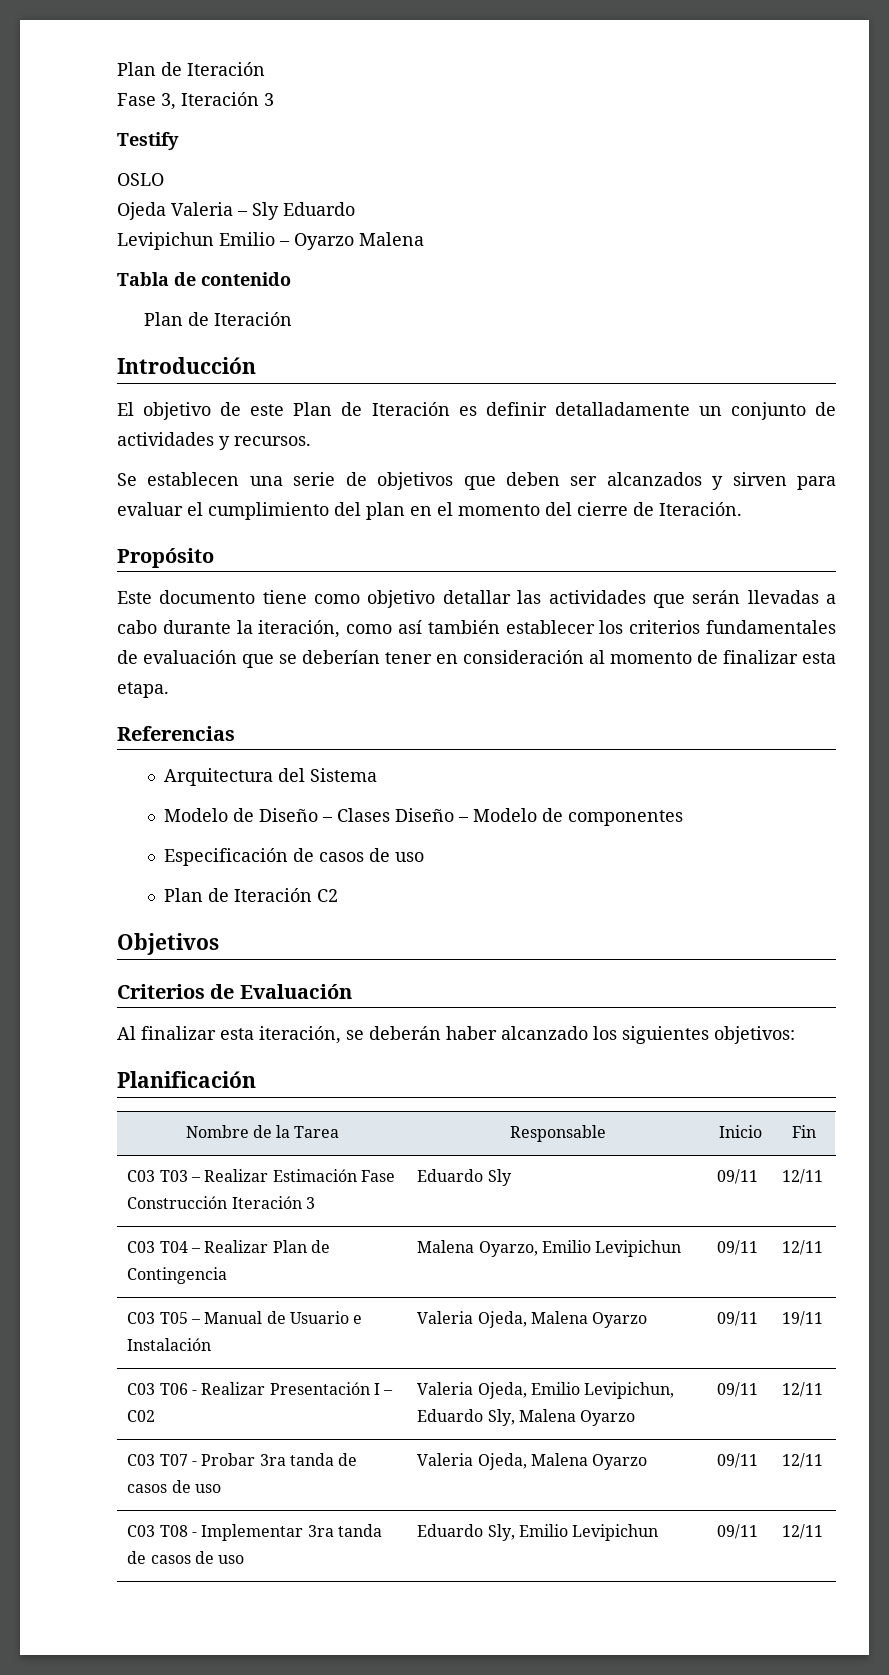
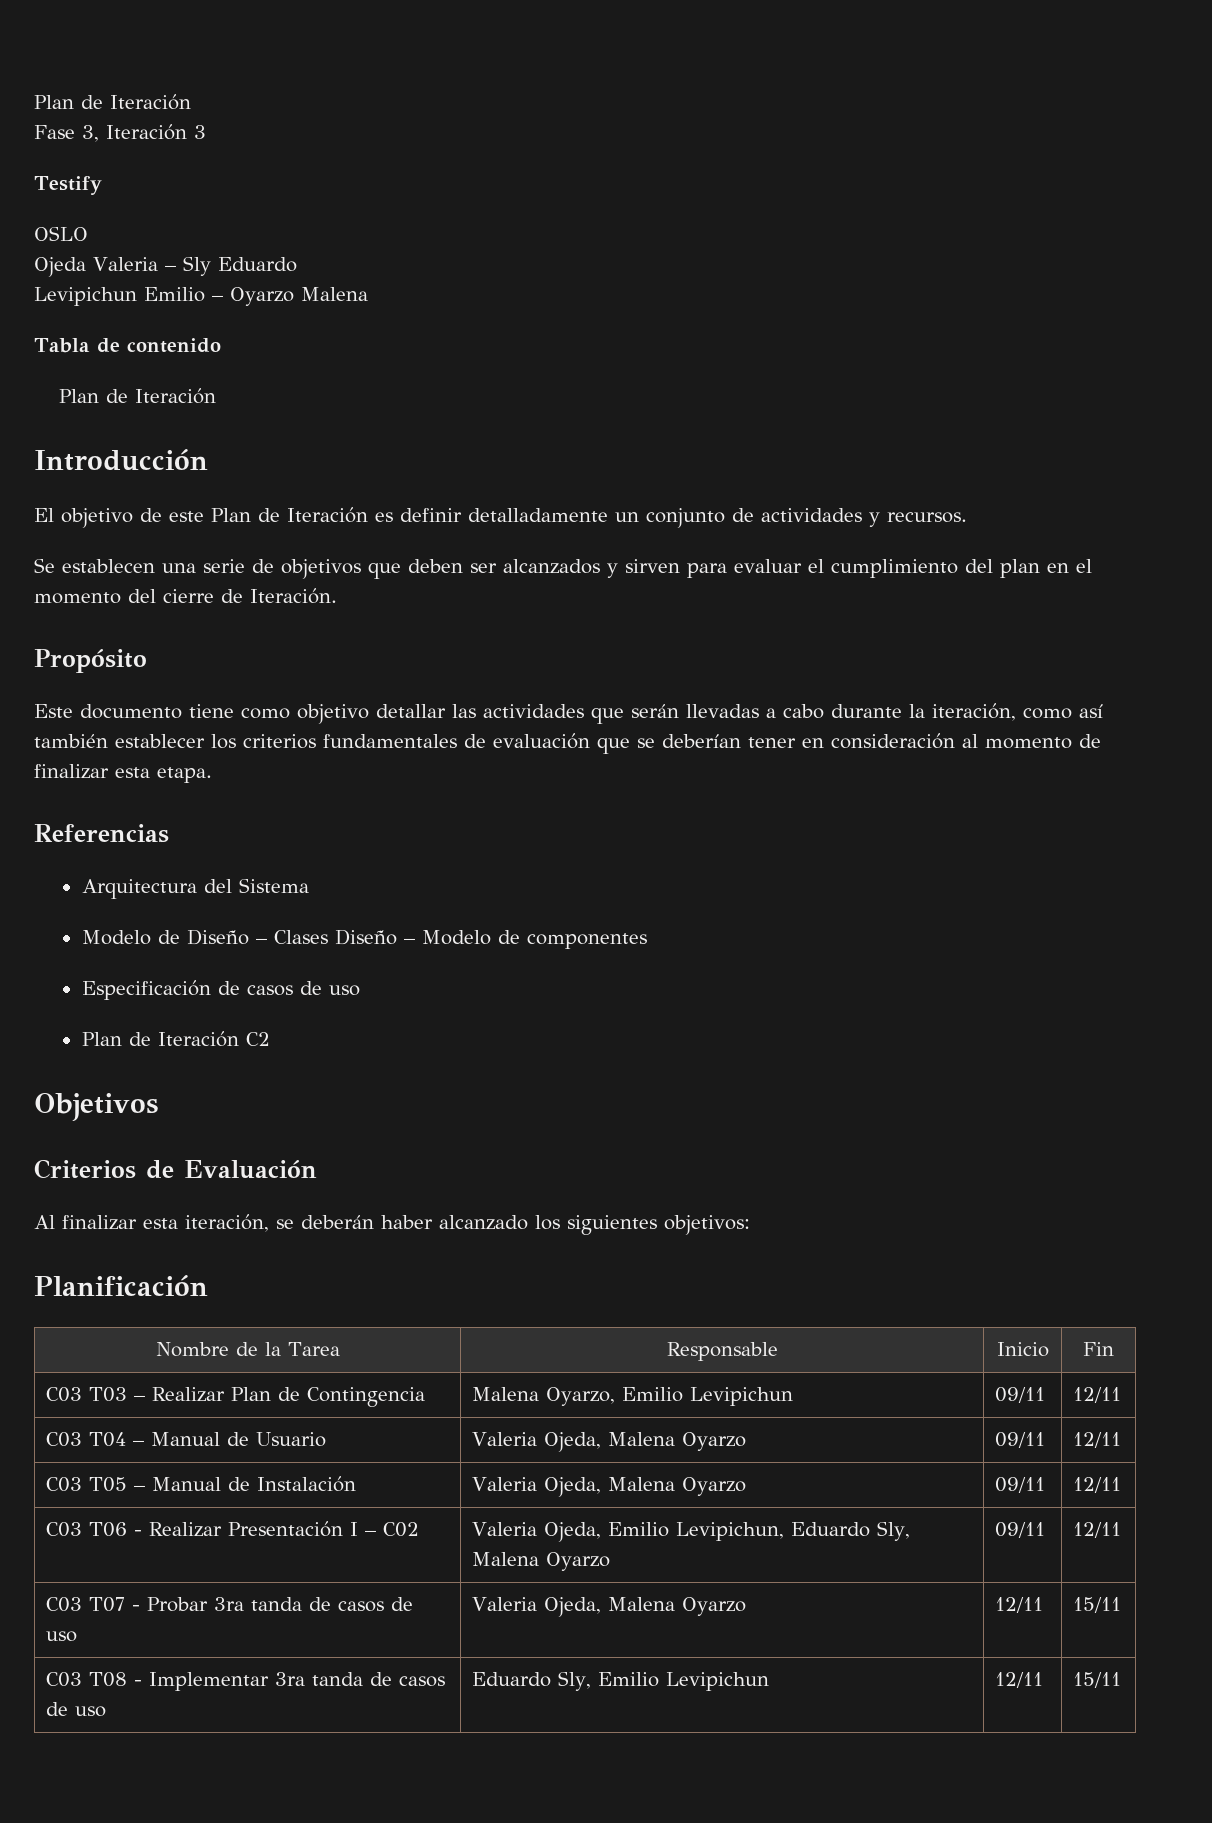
[272,1169,395,1182] [127,1196,315,1209] [417,1169,512,1186] [717,1169,759,1184] [782,1169,824,1184] [127,1240,269,1253] Estimación Fase Construcción Iteración 3 | Eduardo Sly | 09/11 | 12/11 // C03 T04 – Realizar -> (226, 1394) none
(824, 1247) none -> [46,1432,327,1447] [472,1432,747,1452] [995,1432,1046,1448] [1073,1432,1122,1448] // C03 T04 – Manual de Usuario | Valeria Ojeda, Malena Oyarzo | 09/11 | 12/11
[289,1311,363,1324] Usuario e -> (251, 1484) none
[782,1311,824,1326] 19/11 -> [1073,1477,1122,1493] 12/11
[717,1453,759,1468] [782,1453,824,1468] 09/11 | 12/11 -> [995,1597,1044,1613] [1073,1597,1122,1613] 12/11 | 15/11
[717,1524,759,1539] [782,1524,824,1539] 09/11 | 12/11 -> [995,1672,1044,1688] [1073,1672,1122,1688] 12/11 | 15/11

